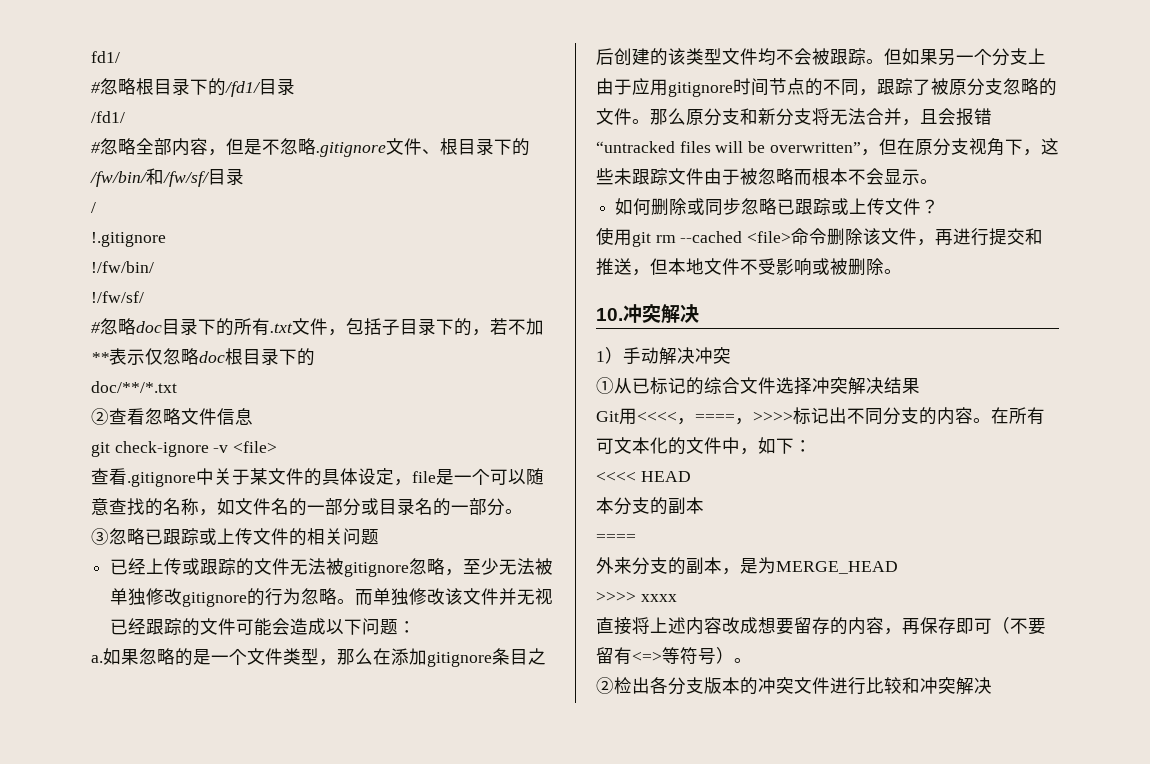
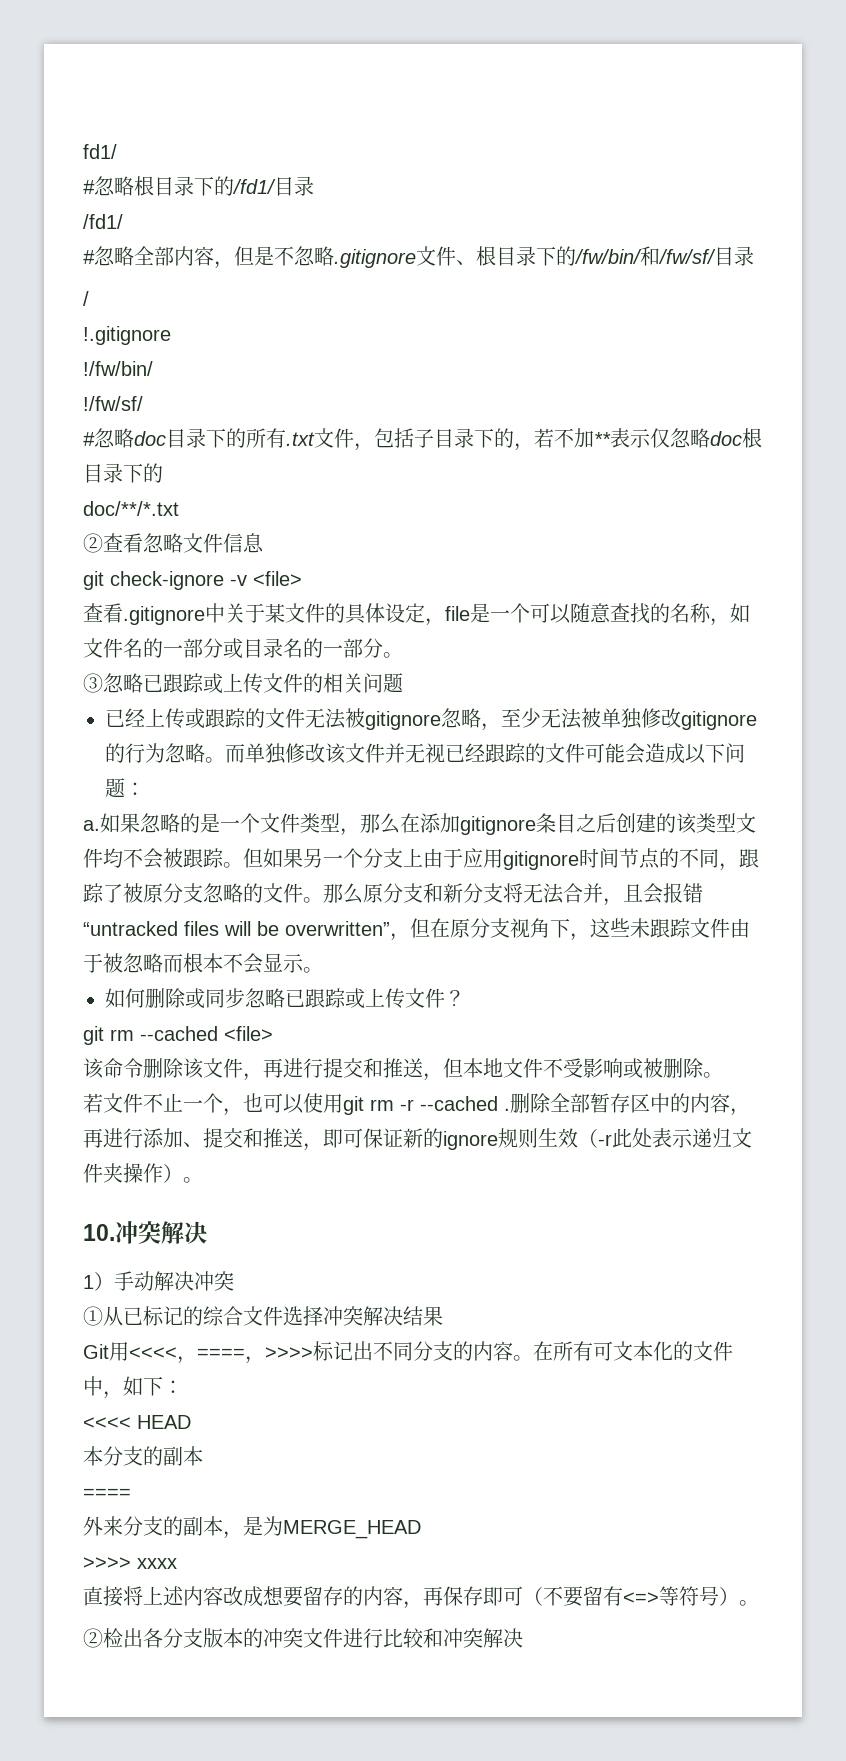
[596,227,632,246] 使用 -> (465, 998) none
(792, 237) none -> [83,1058,104,1079] // 该
(902, 271) none -> [83,1093,750,1116] [83,1128,752,1151] [83,1163,203,1183] // 若文件不止一个，也可以使用git rm -r --cached .删除全部暂存区中的内容，再进行添加、提交和推送，即可保证新的ignore规则生效（-r此处表示递归文件夹操作）。

